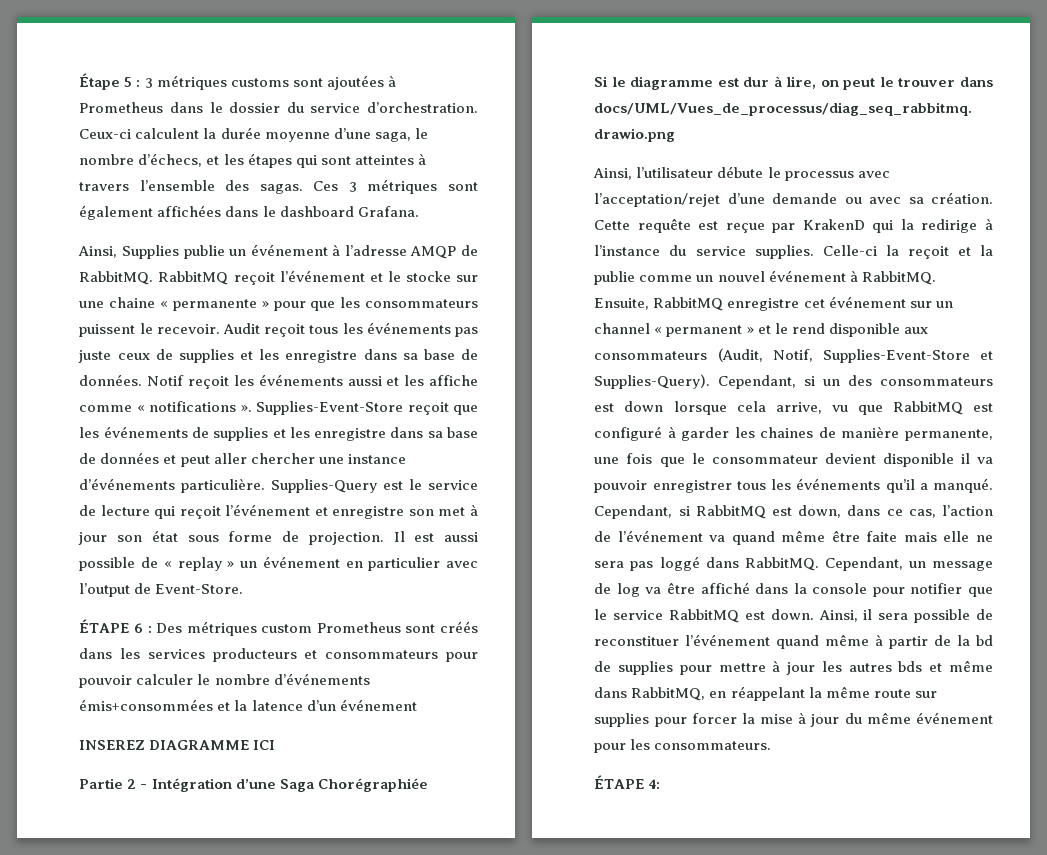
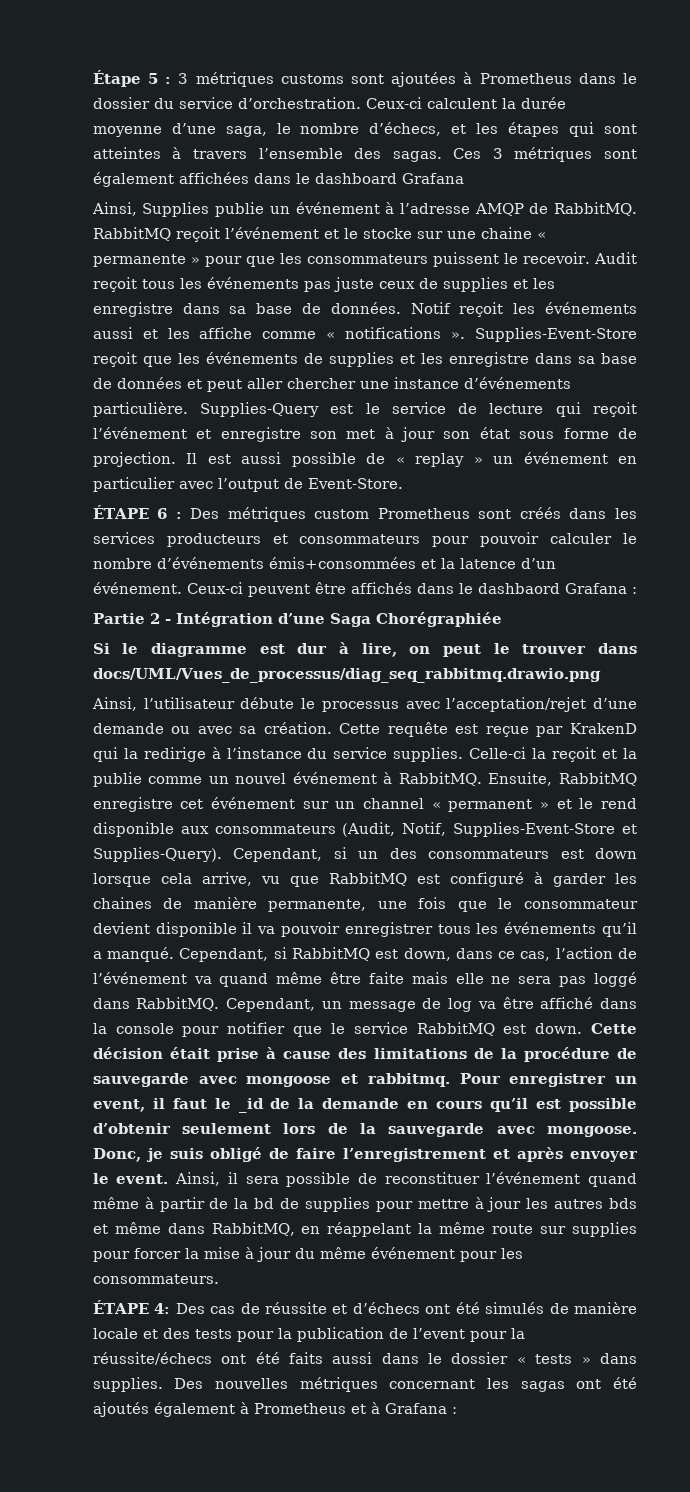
[357,206,419,217] Grafana. -> [401,173,464,184] Grafana
[339,699,417,711] [79,740,276,750] événement // INSEREZ DIAGRAMME ICI -> [92,582,637,597] événement. Ceux-ci peuvent être affichés dans le dashbaord Grafana :
(814, 614) none -> [591,1023,638,1034] [92,1047,637,1062] [92,1073,638,1087] [92,1098,637,1113] [92,1123,637,1137] [92,1147,639,1162] [92,1173,169,1184] Cette décision était prise à cause des limitations de la procédure de sauvegarde avec mongoose et rabbitmq. Pour enregistrer un event, il faut le _id de la demande en cours qu’il est possible d’obtenir seulement lors de la sauvegarde avec mongoose. Donc, je suis obligé de faire l’enregistrement et après envoyer le event.
(661, 784) none -> [175,1302,637,1314] [92,1327,525,1342] [92,1352,638,1365] [92,1377,638,1392] [92,1402,457,1417] Des cas de réussite et d’échecs ont été simulés de manière locale et des tests pour la publication de l’event pour la réussite/échecs ont été faits aussi dans le dossier « tests » dans supplies. Des nouvelles métriques concernant les sagas ont été ajoutés également à Prometheus et à Grafana :

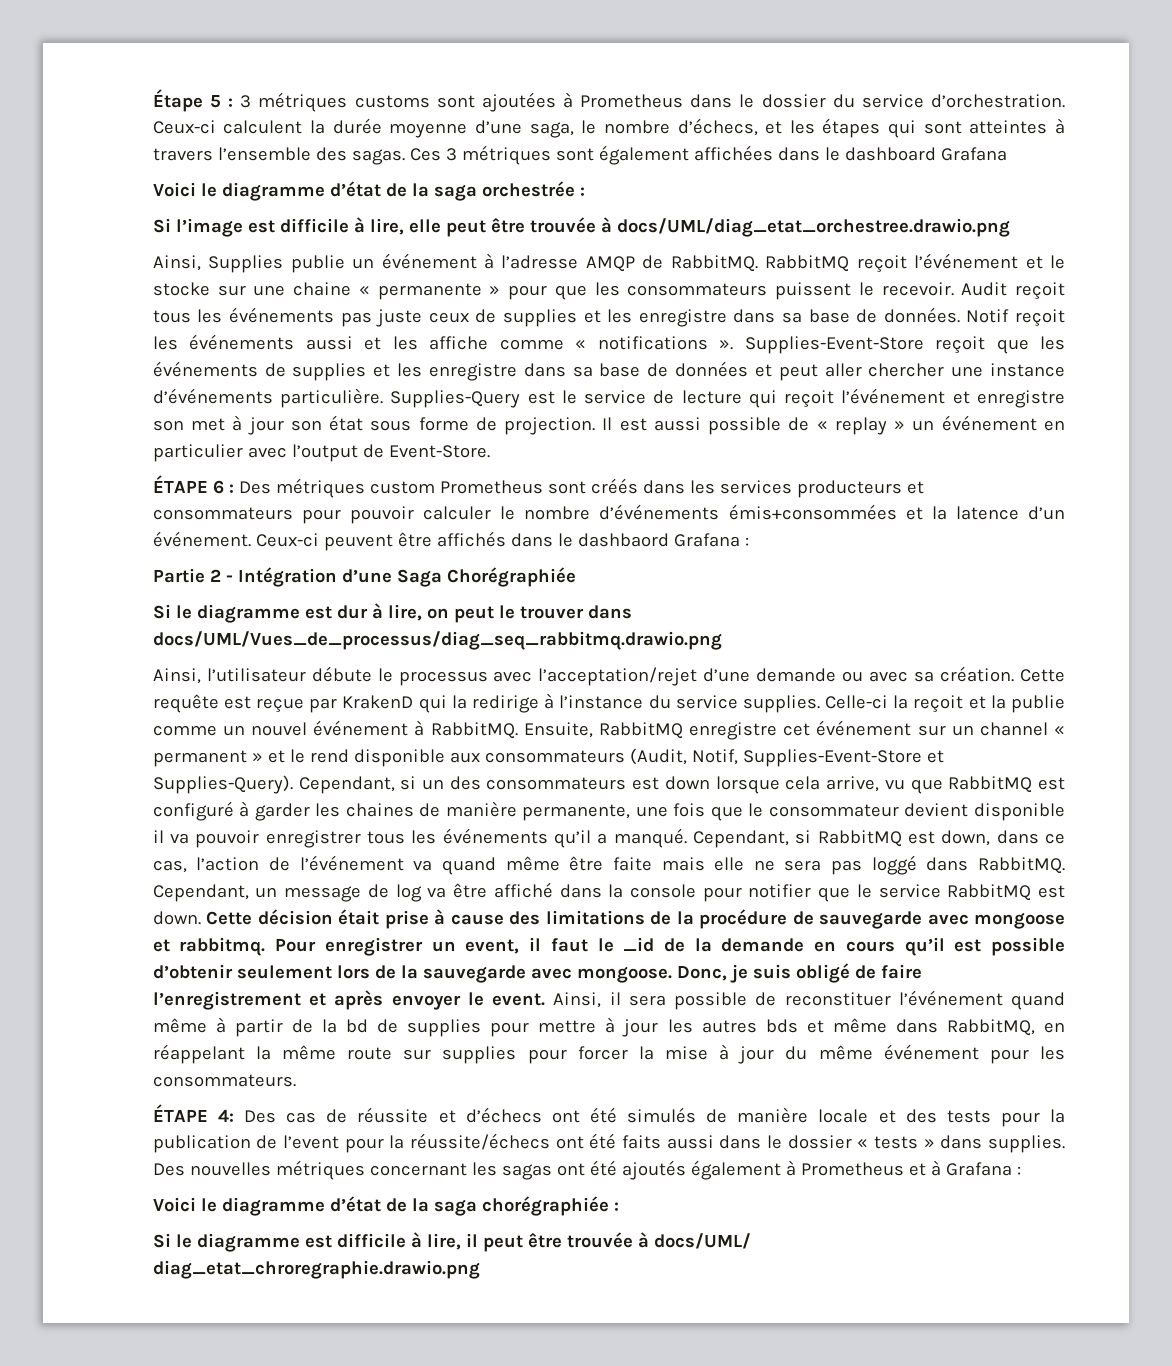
(464, 178) none -> [152,181,585,201] [152,217,1010,237] // Voici le diagramme d’état de la saga orchestrée : // Si l’image est difficile à lire, elle peut être trouvée à docs/UML/diag_etat_orchestree.drawio.png
(457, 1410) none -> [152,1196,619,1216] [152,1232,751,1252] [152,1260,480,1279] // Voici le diagramme d’état de la saga chorégraphiée : // Si le diagramme est difficile à lire, il peut être trouvée à docs/UML/ diag_etat_chroregraphie.drawio.png

